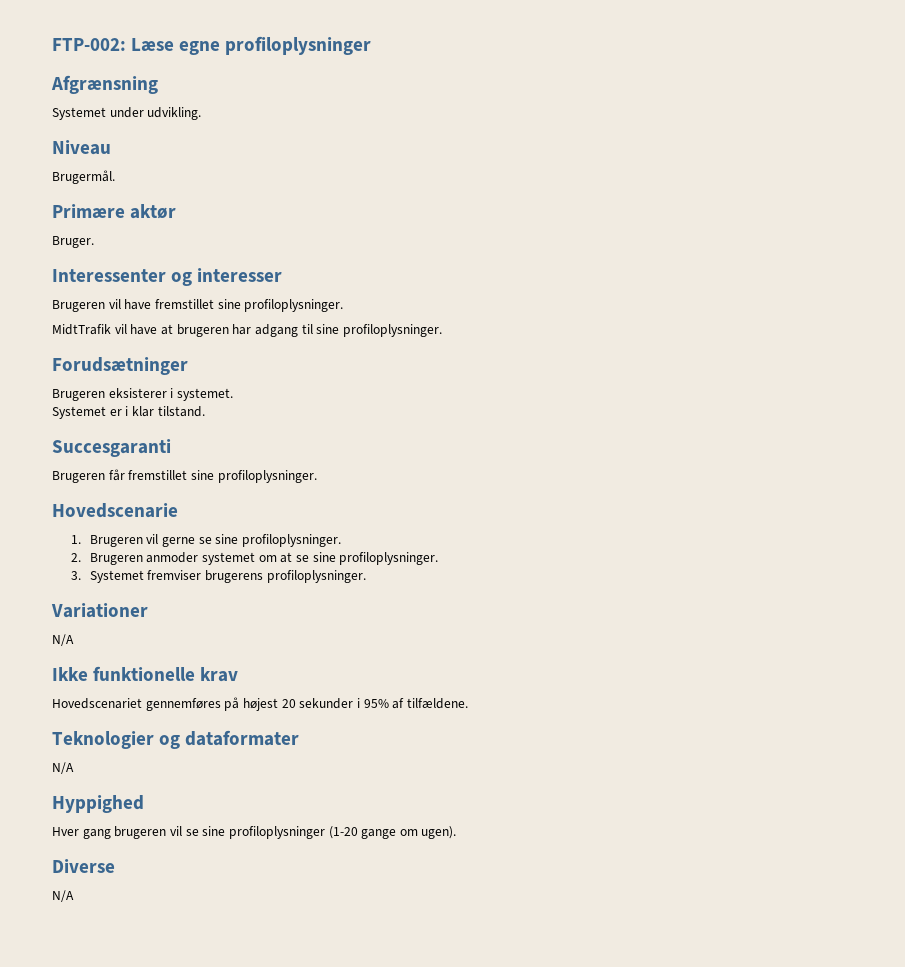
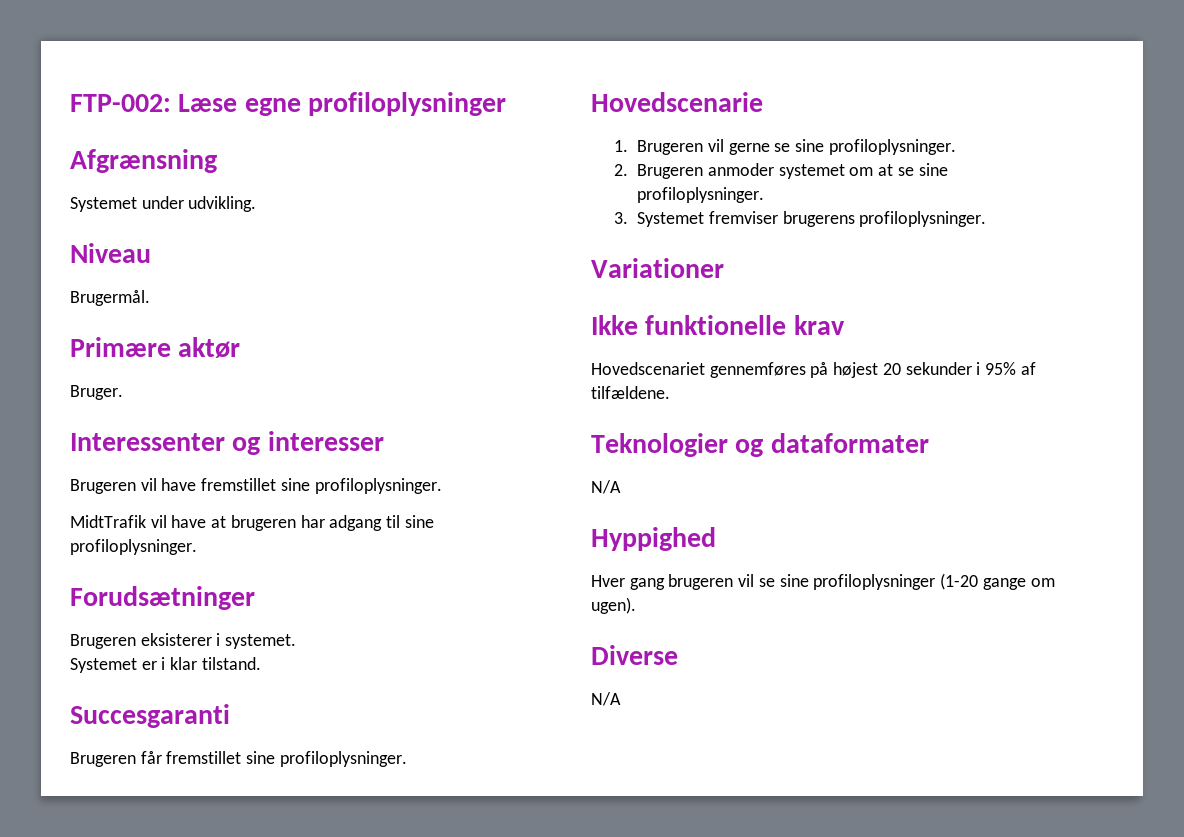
[52,634,74,646] // N/A -> (724, 268) none

